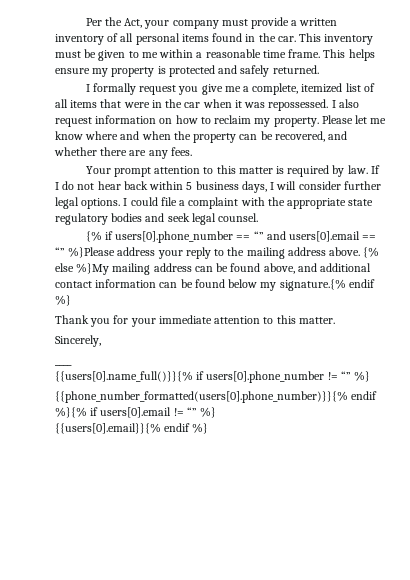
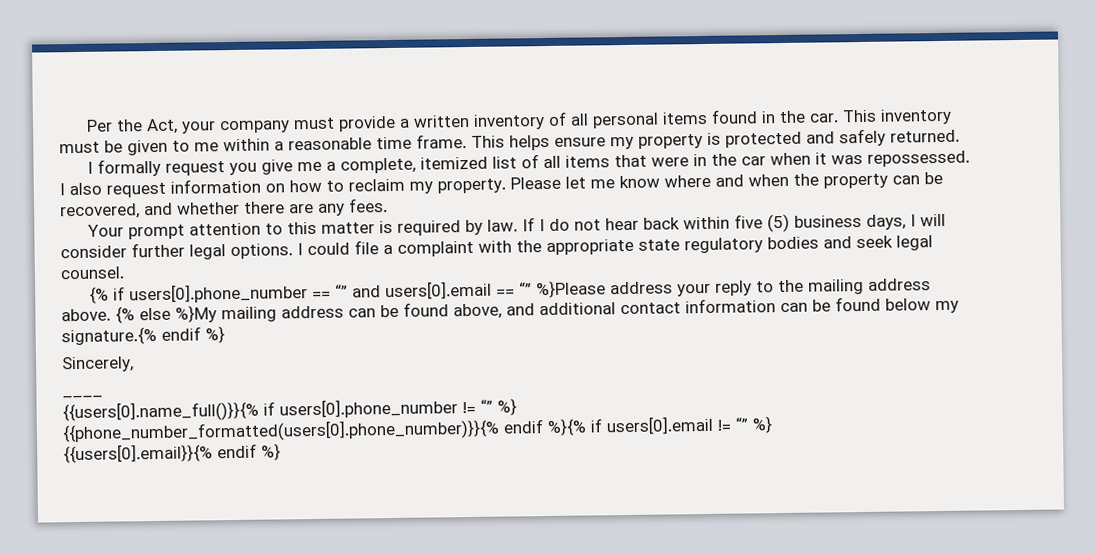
[186,182,193,190] 5 -> [733,213,790,233] five (5)
[55,315,335,327] // Thank you for your immediate attention to this matter. -> (225, 335) none

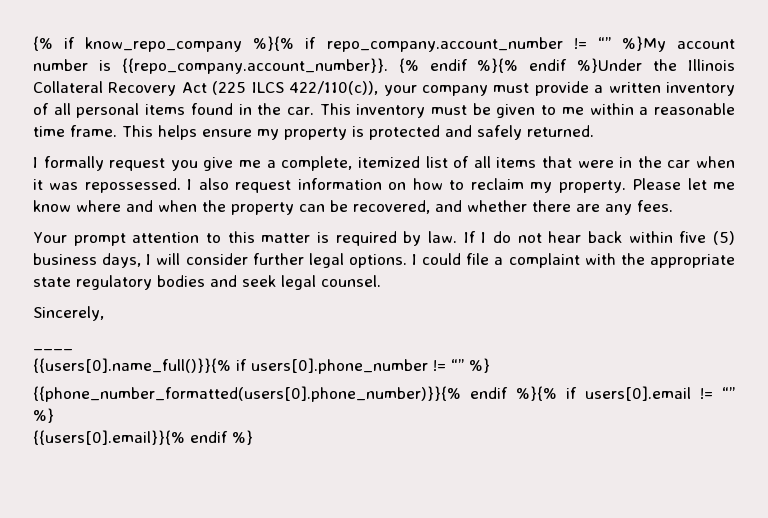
[85,118,178,135] Per the Act, -> [33,36,735,52] [33,58,736,74] [33,81,379,96] {% if know_repo_company %}{% if repo_company.account_number != “” %}My account number is {{repo_company.account_number}}. {% endif %}{% endif %}Under the Illinois Collateral Recovery Act (225 ILCS 422/110(c)),
[88,278,931,304] [61,296,959,324] [61,326,225,346] // {% if users[0].phone_number == “” and users[0].email == “” %}Please address your reply to the mailing address above. {% else %}My mailing address can be found above, and additional contact information can be found below my signature.{% endif %} -> (381, 281) none

